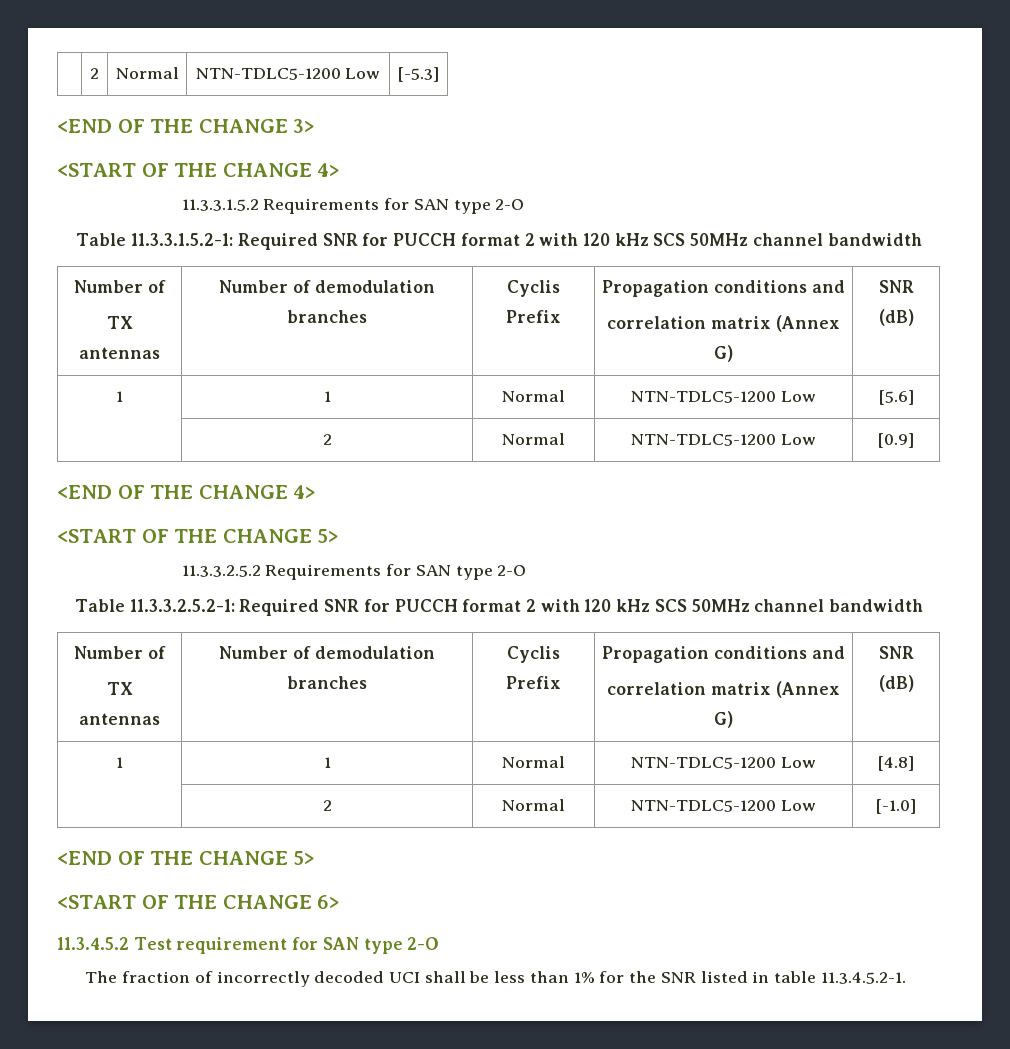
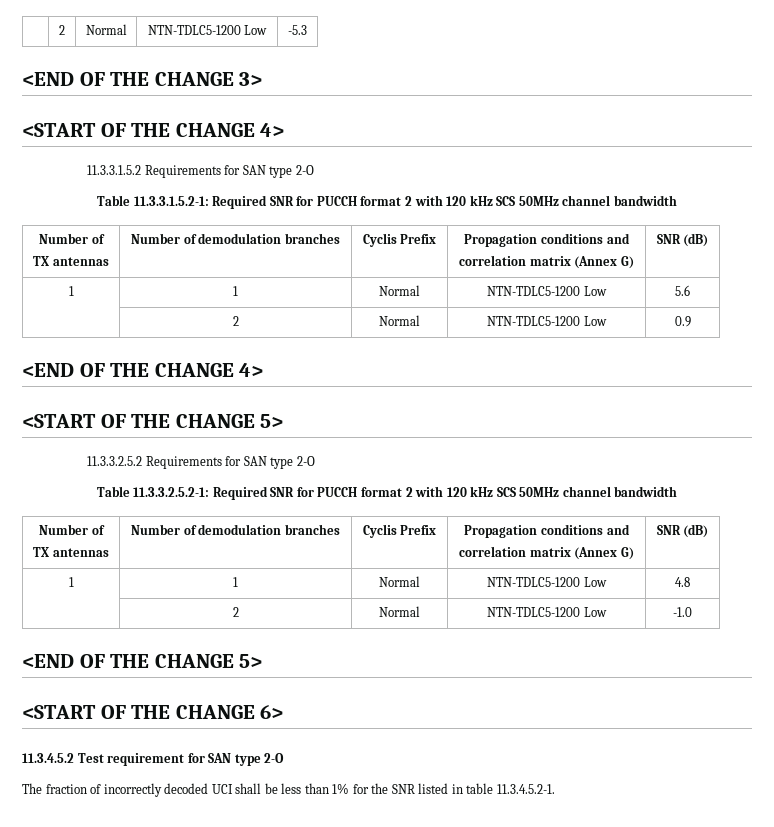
[90,68,99,79] [115,67,179,79] [195,68,381,80] [398,67,439,82] | 2 | Normal | NTN-TDLC5-1200 Low | [-5.3] -> [59,25,65,35] [85,24,127,35] [147,25,268,35] [288,25,307,35] | 2 | Normal | NTN-TDLC5-1200 Low | -5.3
[878,390,914,405] [322,434,332,445] [502,433,565,445] [631,434,816,446] [878,433,914,448] [5.6] // | 2 | Normal | NTN-TDLC5-1200 Low | [0.9] -> [675,285,690,296] [232,316,239,326] [379,315,420,326] [487,316,607,326] [674,316,691,327] 5.6 // | 2 | Normal | NTN-TDLC5-1200 Low | 0.9
[878,756,914,771] [322,800,332,811] [502,799,565,811] [631,800,816,812] [876,799,916,814] [4.8] // | 2 | Normal | NTN-TDLC5-1200 Low | [-1.0] -> [675,577,690,587] [232,607,239,617] [379,606,420,617] [487,607,607,617] [673,607,692,617] 4.8 // | 2 | Normal | NTN-TDLC5-1200 Low | -1.0

